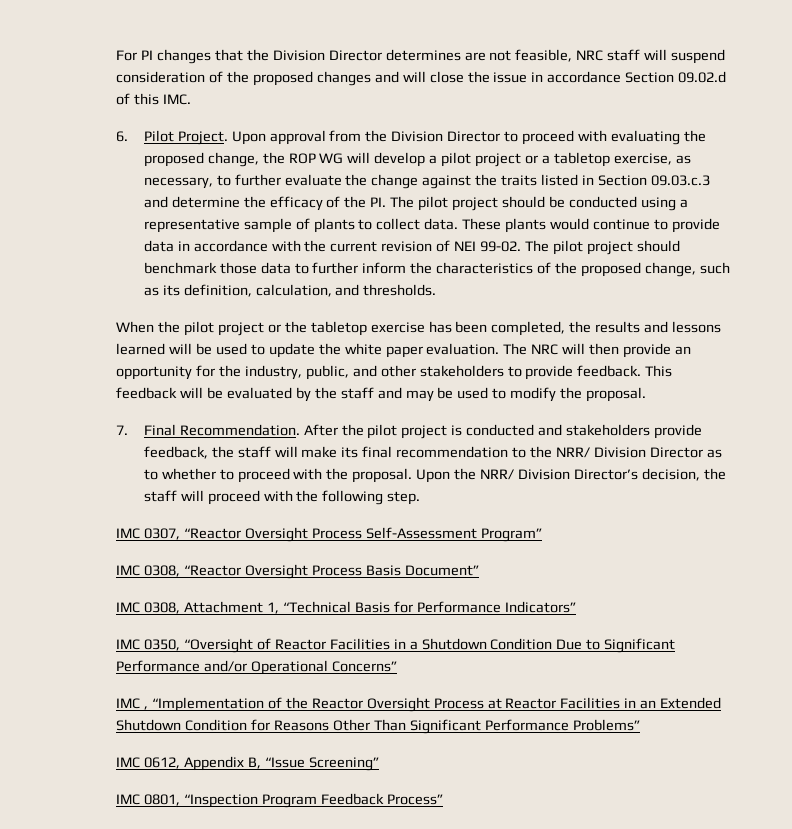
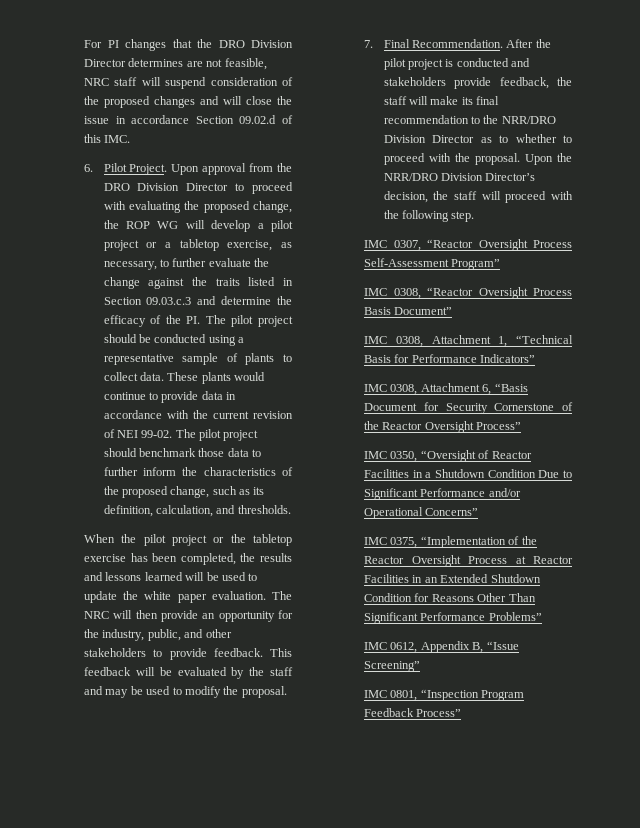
(269, 55) none -> [218,40,245,48] DRO
(388, 136) none -> [103,183,130,191] DRO
[555,447,590,458] NRR/ -> [501,116,556,124] NRR/DRO
[480,469,515,480] NRR/ -> [383,173,438,181] NRR/DRO
(576, 607) none -> [364,383,528,395] [364,402,573,414] [364,421,522,433] // IMC 0308, Attachment 6, “Basis Document for Security Cornerstone of the Reactor Oversight Process”
[144,706,149,710] , -> [390,537,418,548] 0375,

